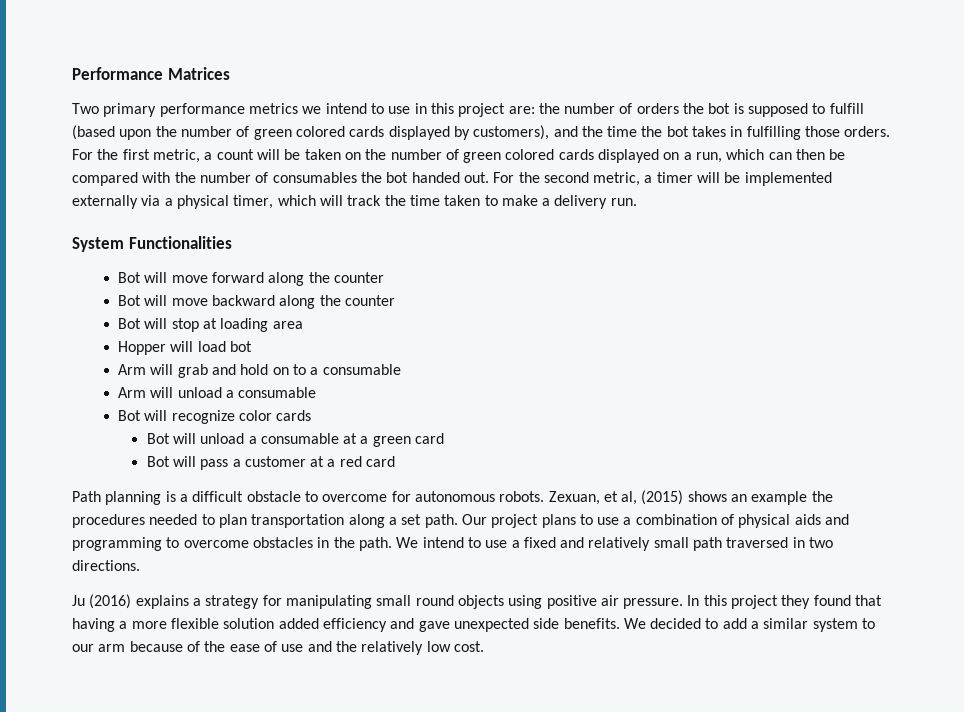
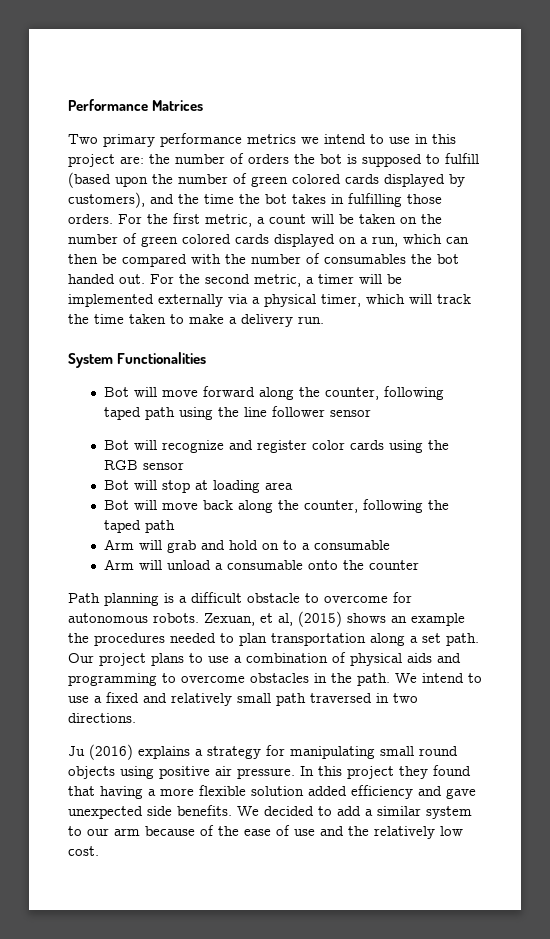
[334,272,385,283] [118,295,396,309] counter // Bot will move backward along the counter -> [325,386,445,400] [104,406,372,420] [104,440,450,453] [104,460,185,470] counter, following taped path using the line follower sensor // Bot will recognize and register color cards using the RGB sensor
[118,341,253,355] Hopper will load bot -> [104,499,450,513] [104,520,176,533] Bot will move back along the counter, following the taped path
[118,410,312,424] [146,433,445,447] [146,456,396,470] // Bot will recognize color cards // Bot will unload a consumable at a green card // Bot will pass a customer at a red card -> [308,560,420,570] onto the counter

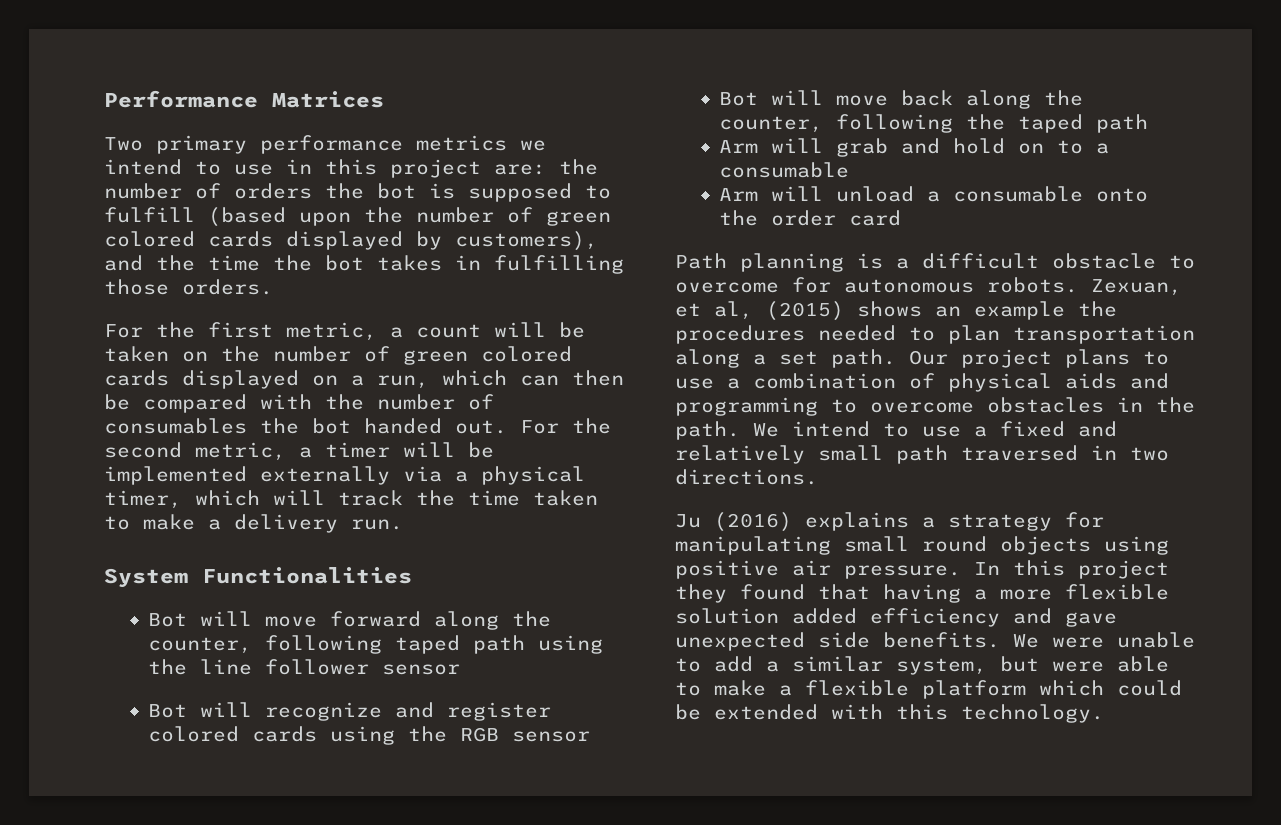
(113, 219) none -> (273, 287) //
[312,440,346,450] color -> [147,726,239,742] colored
[104,480,294,493] // Bot will stop at loading area -> (590, 736) none
[369,560,420,570] counter -> [770,210,901,226] order card
[264,806,314,816] decided -> [1052,632,1195,648] were unable
[426,806,472,819] [68,825,463,839] [68,846,99,856] system to our arm because of the ease of use and the relatively low cost. -> [896,656,1169,675] [675,680,1182,699] [675,704,1104,723] system, but were able to make a flexible platform which could be extended with this technology.

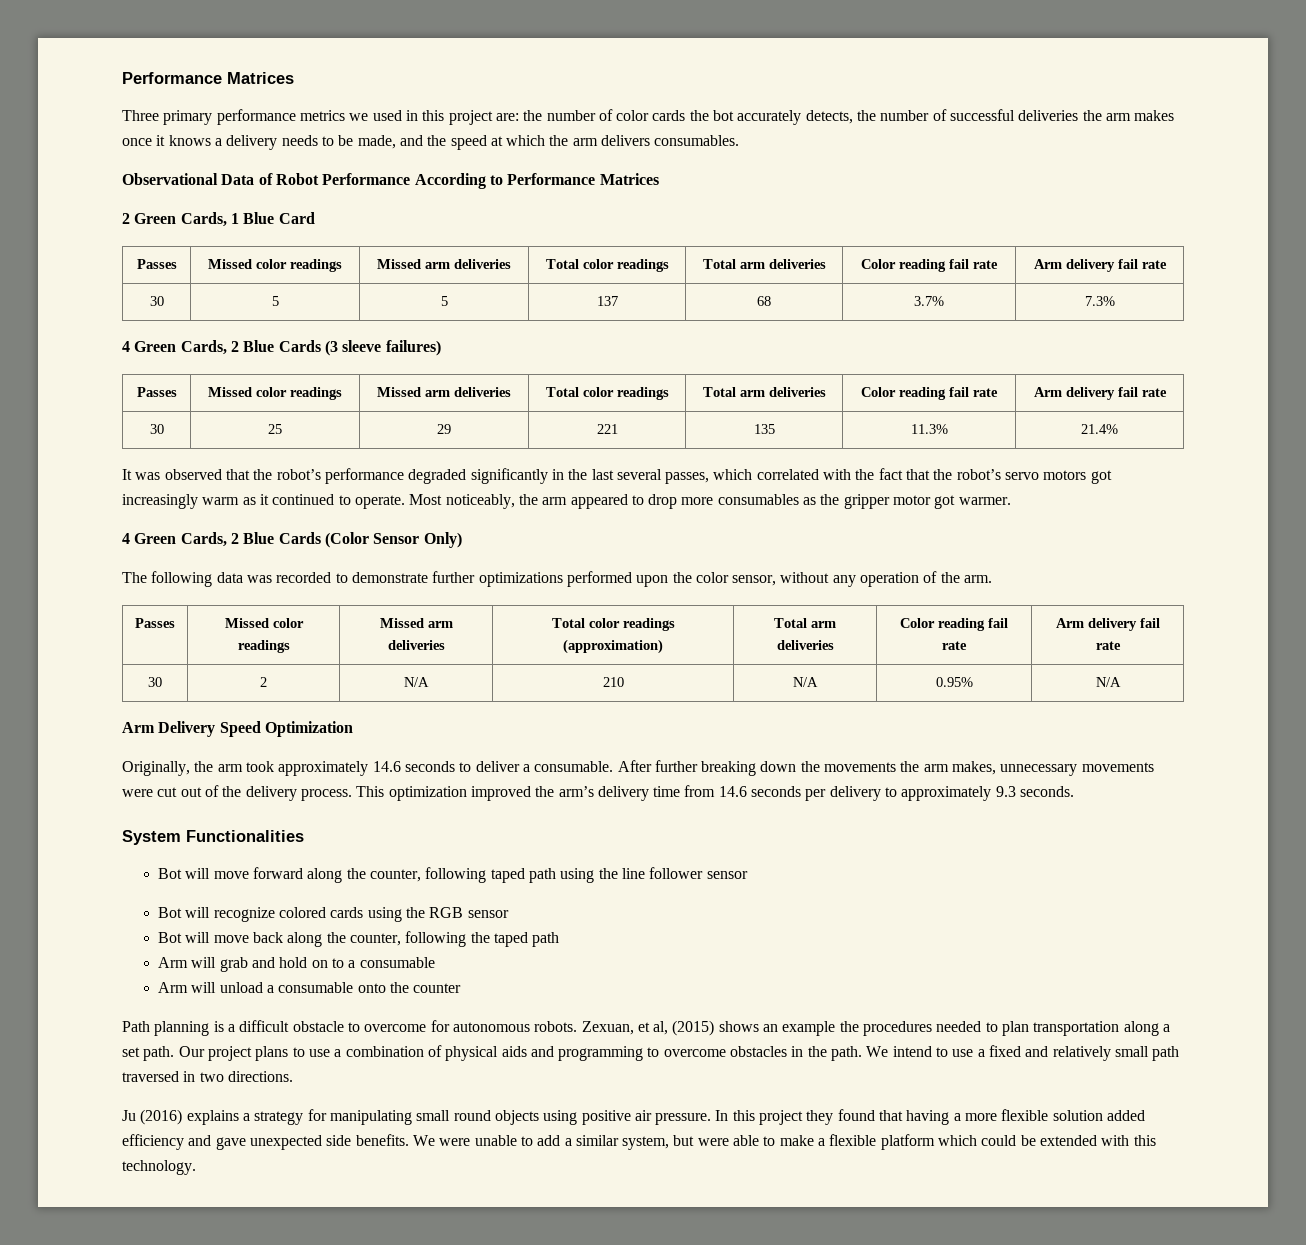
[104,90,384,108] [104,137,143,151] Performance Matrices // Two -> [122,72,294,84] [122,110,159,121] Performance Matrices // Three
[104,159,273,175] intend to use -> [372,110,402,121] used
[234,183,611,202] [104,207,611,227] [104,231,598,251] [104,255,624,274] [104,279,273,295] [104,322,585,341] [104,346,572,365] [104,370,624,389] [104,394,494,413] [104,418,611,434] [104,442,494,461] [104,466,585,485] [104,490,598,509] [104,514,403,533] orders the bot is supposed to fulfill (based upon the number of green colored cards displayed by customers), and the time the bot takes in fulfilling those orders. // For the first metric, a count will be taken on the number of green colored cards displayed on a run, which can then be compared with the number of consumables the bot handed out. For the second metric, a timer will be implemented externally via a physical timer, which will track the time taken to make a delivery run. -> [616,109,1175,125] [122,135,740,150] [122,173,659,189] [122,212,315,227] [136,259,177,269] [208,259,342,272] [377,259,511,269] [545,259,669,272] [702,259,826,269] [861,259,998,272] [1033,259,1167,272] [149,296,164,306] [271,296,279,306] [440,296,448,306] [596,296,618,306] [757,296,771,306] [914,296,944,306] [1084,296,1115,306] [122,340,441,356] [136,387,177,397] [208,387,342,400] [377,387,511,397] [545,387,669,400] [702,387,826,397] [861,387,998,400] [1033,387,1167,400] [149,424,164,434] [268,424,282,434] [437,424,451,434] [596,424,618,434] [753,424,775,434] [910,424,948,434] [1081,424,1118,434] [122,468,1112,484] [122,494,1011,509] [122,532,462,548] [122,571,993,587] [135,618,175,628] [224,618,304,628] [237,640,290,653] [379,618,453,628] [387,640,445,650] [551,618,675,631] [563,639,663,654] [774,618,836,628] [776,640,834,650] [900,618,1008,631] [942,641,967,650] [1055,618,1160,631] [1095,641,1121,650] [148,677,162,687] [260,677,267,687] [404,677,429,687] [602,677,624,687] [793,677,818,687] [935,677,973,687] [1095,677,1121,687] [122,721,353,737] [122,760,1154,776] [122,785,1075,801] color cards the bot accurately detects, the number of successful deliveries the arm makes once it knows a delivery needs to be made, and the speed at which the arm delivers consumables. // Observational Data of Robot Performance According to Performance Matrices // 2 Green Cards, 1 Blue Card // Passes | Missed color readings | Missed arm deliveries | Total color readings | Total arm deliveries | Color reading fail rate | Arm delivery fail rate // 30 | 5 | 5 | 137 | 68 | 3.7% | 7.3% // 4 Green Cards, 2 Blue Cards (3 sleeve failures) // Passes | Missed color readings | Missed arm deliveries | Total color readings | Total arm deliveries | Color reading fail rate | Arm delivery fail rate // 30 | 25 | 29 | 221 | 135 | 11.3% | 21.4% // It was observed that the robot’s performance degraded significantly in the last several passes, which correlated with the fact that the robot’s servo motors got increasingly warm as it continued to operate. Most noticeably, the arm appeared to drop more consumables as the gripper motor got warmer. // 4 Green Cards, 2 Blue Cards (Color Sensor Only) // The following data was recorded to demonstrate further optimizations performed upon the color sensor, without any operation of the arm. // Passes | Missed color readings | Missed arm deliveries | Total color readings (approximation) | Total arm deliveries | Color reading fail rate | Arm delivery fail rate // 30 | 2 | N/A | 210 | N/A | 0.95% | N/A // Arm Delivery Speed Optimization // Originally, the arm took approximately 14.6 seconds to deliver a consumable. After further breaking down the movements the arm makes, unnecessary movements were cut out of the delivery process. This optimization improved the arm’s delivery time from 14.6 seconds per delivery to approximately 9.3 seconds.
[394,702,551,721] and register -> (275, 914) none
[770,210,901,226] order card -> [413,983,462,993] counter

